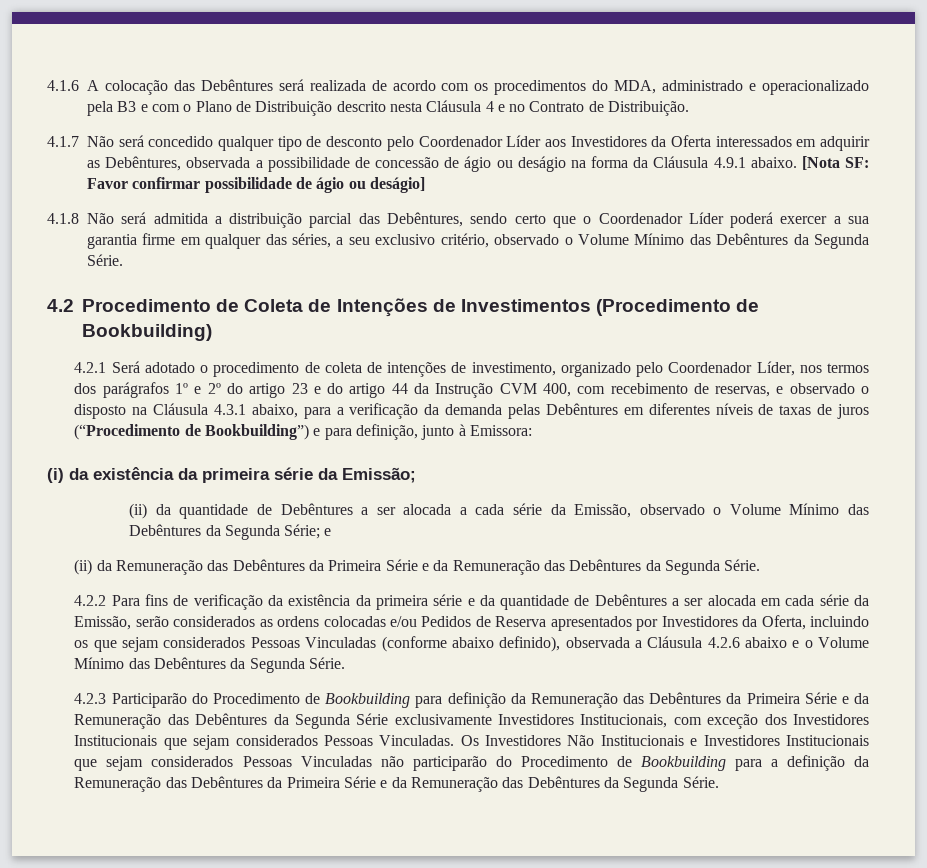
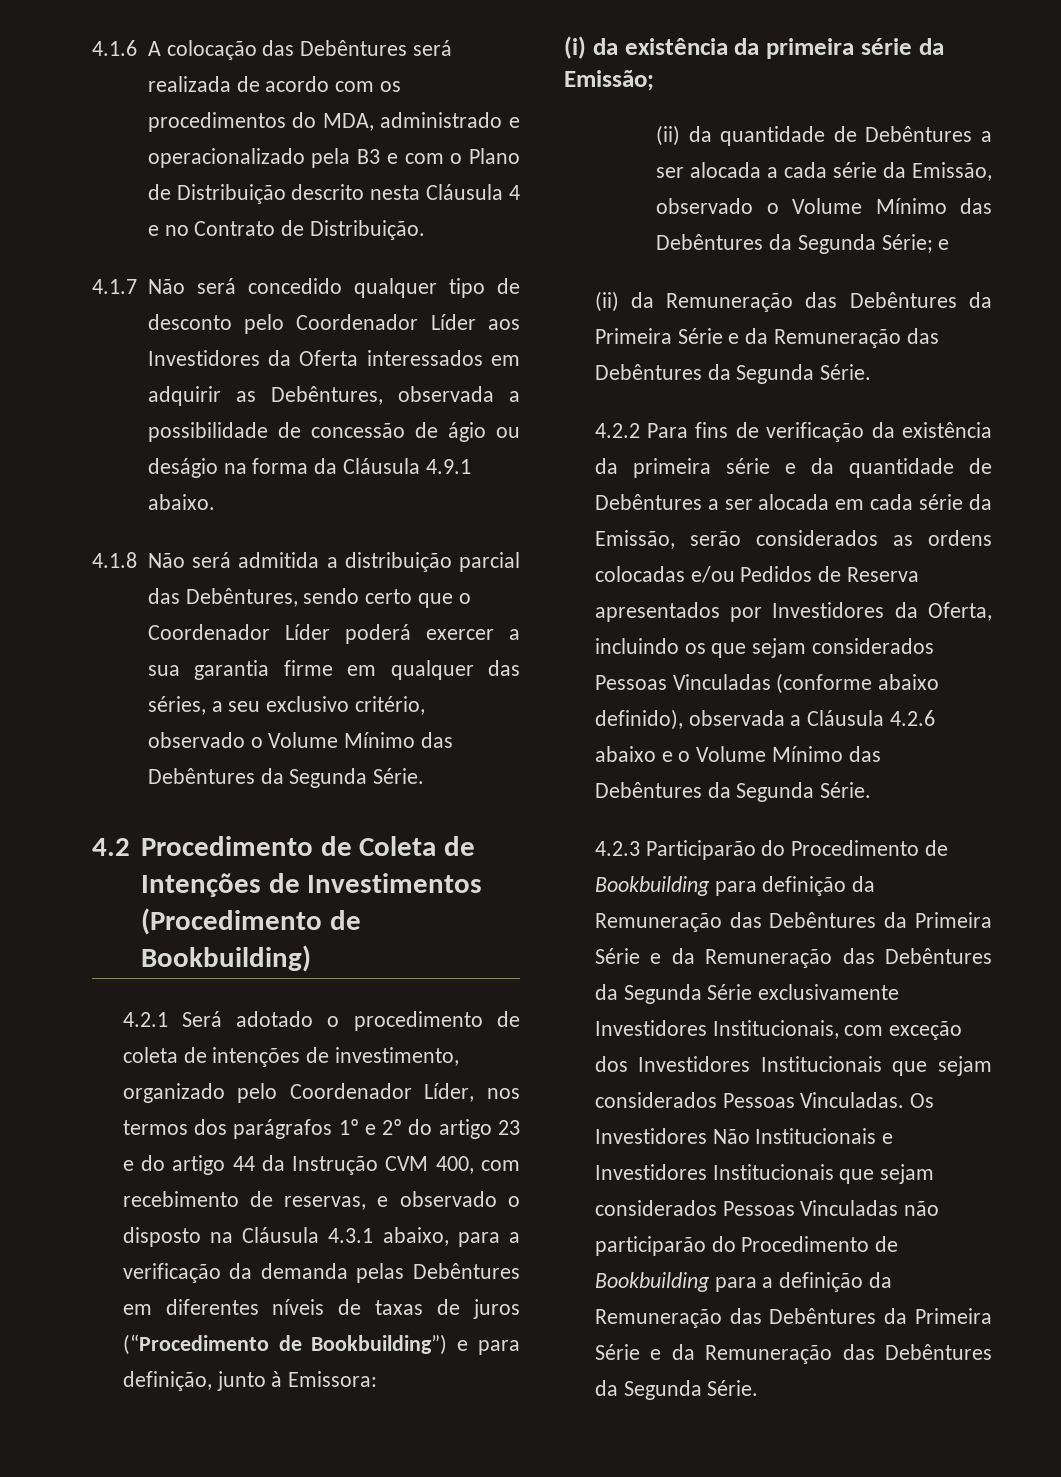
[801,156,869,170] [87,177,425,193] [Nota SF: Favor confirmar possibilidade de ágio ou deságio] -> (215, 502) none

